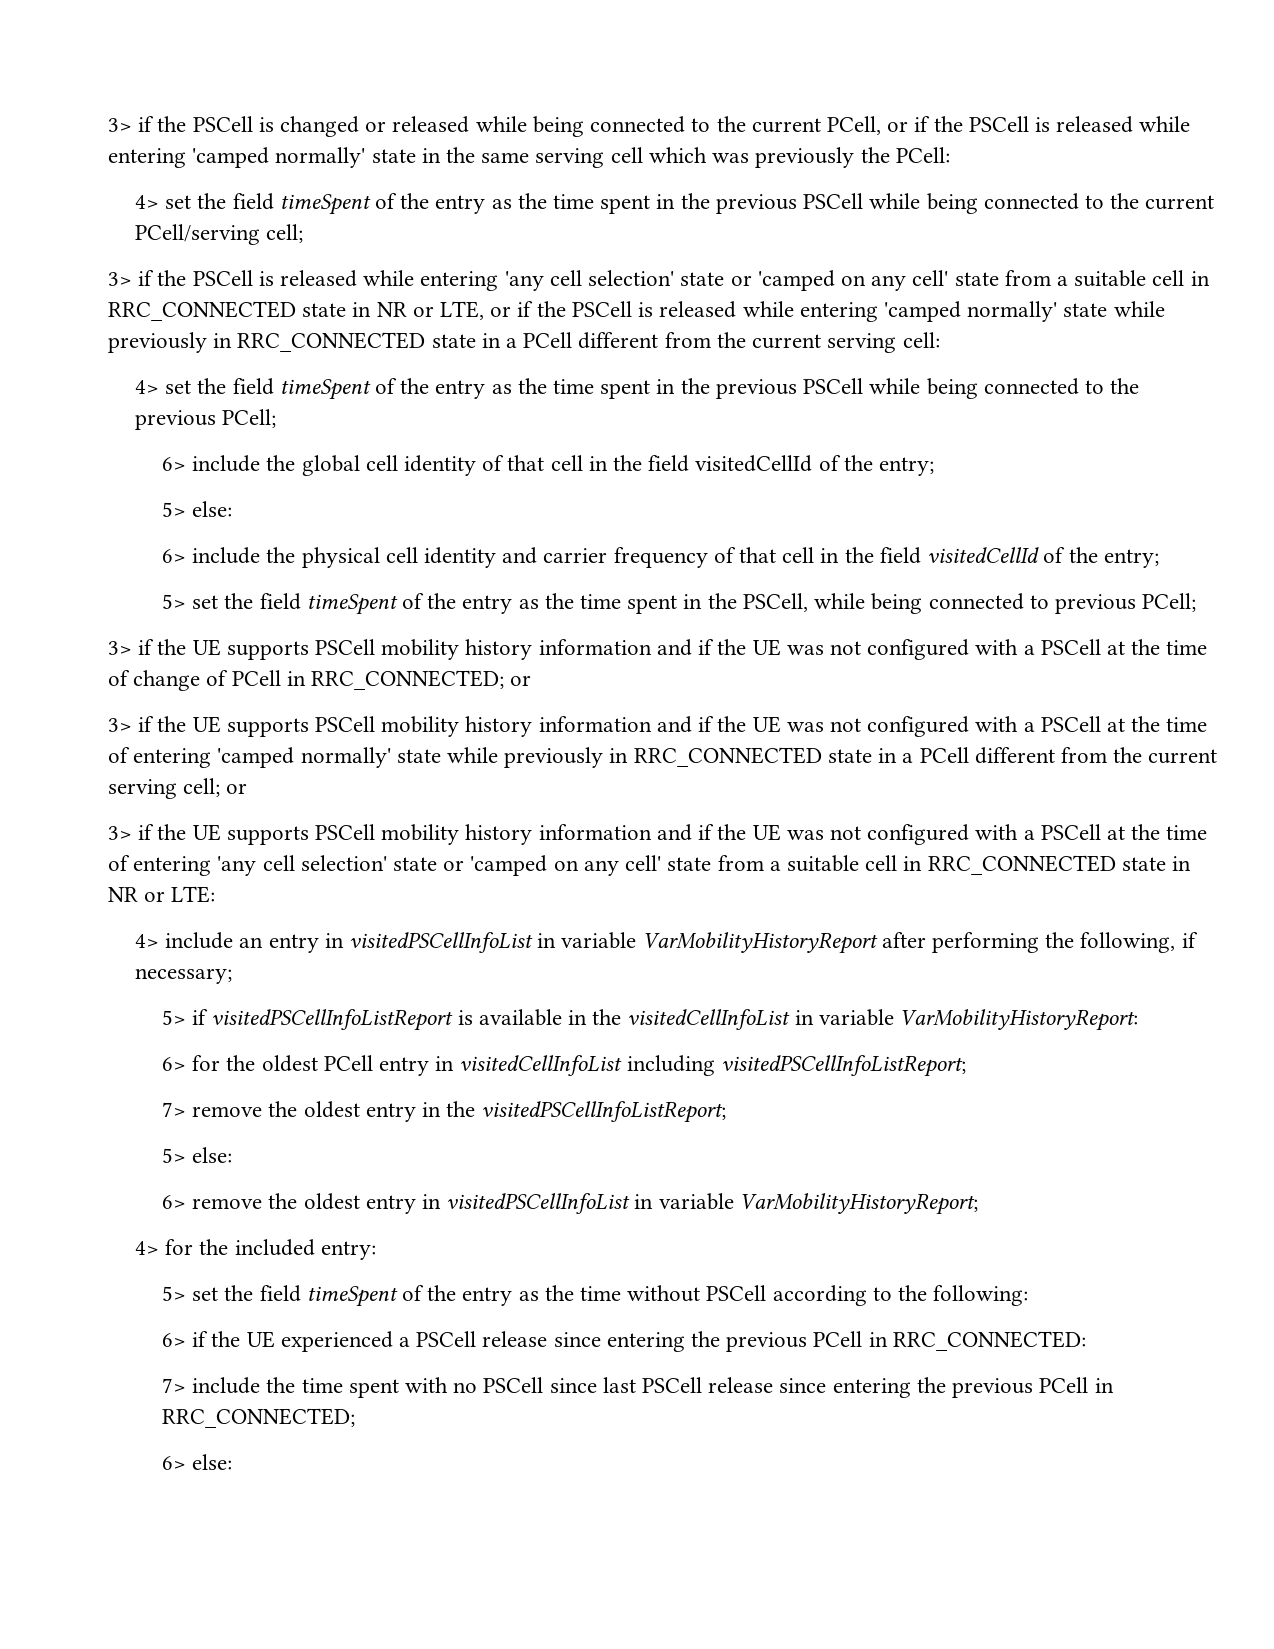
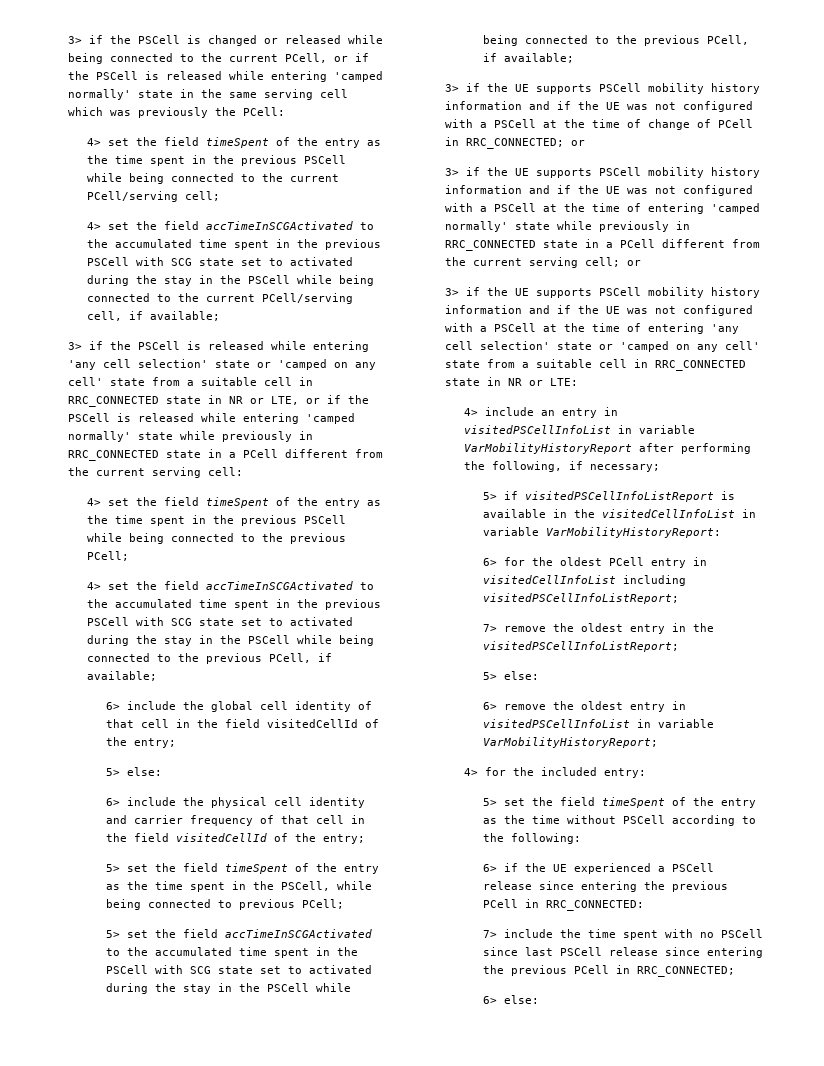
(304, 233) none -> [87,221,375,230] [87,239,382,250] [87,257,354,266] [87,275,375,286] [87,293,354,304] [87,311,221,321] // 4> set the field accTimeInSCGActivated to the accumulated time spent in the previous PSCell with SCG state set to activated during the stay in the PSCell while being connected to the current PCell/serving cell, if available;
(277, 418) none -> [87,581,375,590] [87,599,382,610] [87,617,354,626] [87,635,375,646] [87,653,333,664] [87,671,158,681] // 4> set the field accTimeInSCGActivated to the accumulated time spent in the previous PSCell with SCG state set to activated during the stay in the PSCell while being connected to the previous PCell, if available;
(1197, 602) none -> [106,929,373,938] [106,947,359,958] [106,965,373,974] [106,983,352,994] [483,35,750,46] [483,53,575,63] // 5> set the field accTimeInSCGActivated to the accumulated time spent in the PSCell with SCG state set to activated during the stay in the PSCell while being connected to the previous PCell, if available;

